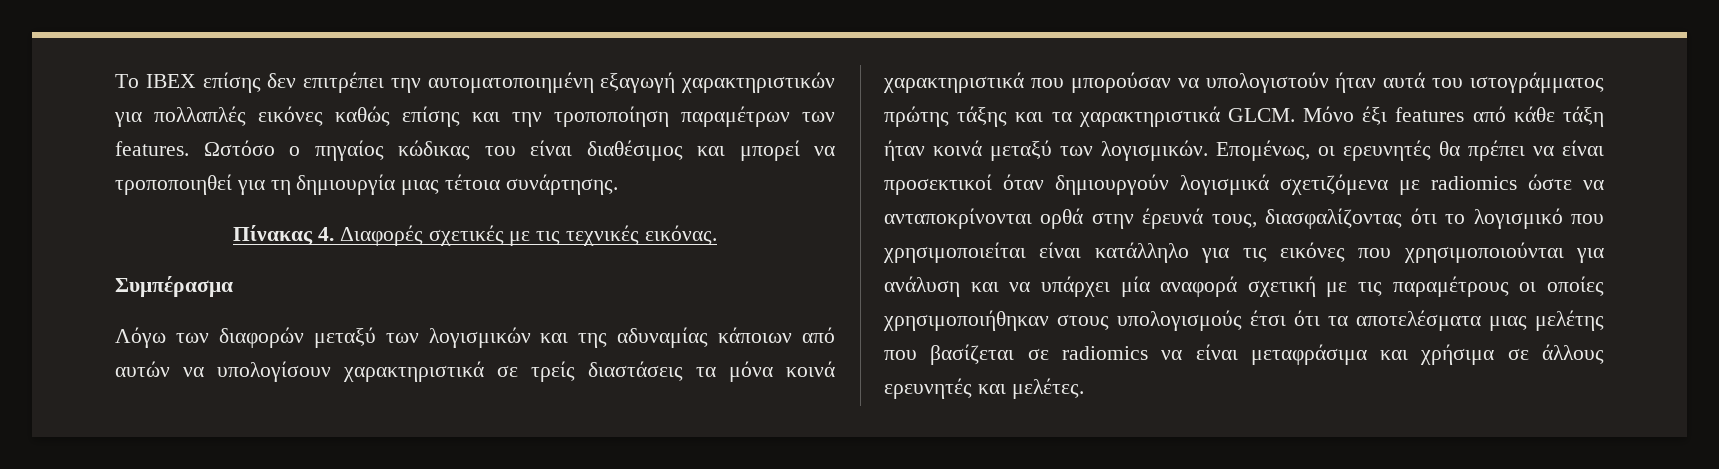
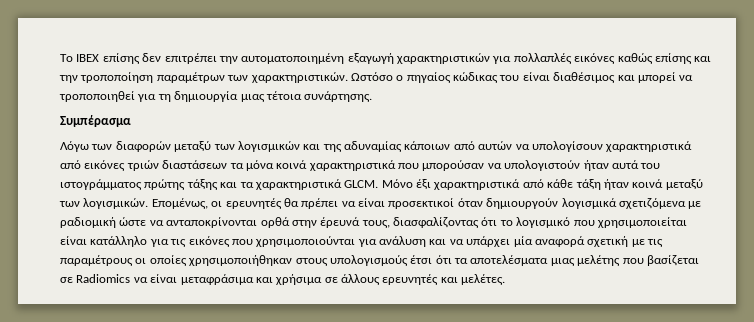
[115,141,189,156] features. -> [250,72,348,83] χαρακτηριστικών.
[233,225,717,246] // Πίνακας 4. Διαφορές σχετικές με τις τεχνικές εικόνας. -> (373, 96) none
[497,361,683,382] σε τρείς διαστάσεις -> [60,160,228,171] από εικόνες τριών διαστάσεων
[1395,107,1465,122] features -> [433,179,521,190] χαρακτηριστικά
[1431,176,1517,190] radiomics -> [60,217,116,228] ραδιομική
[1061,346,1148,360] radiomics -> [76,274,131,283] Radiomics

